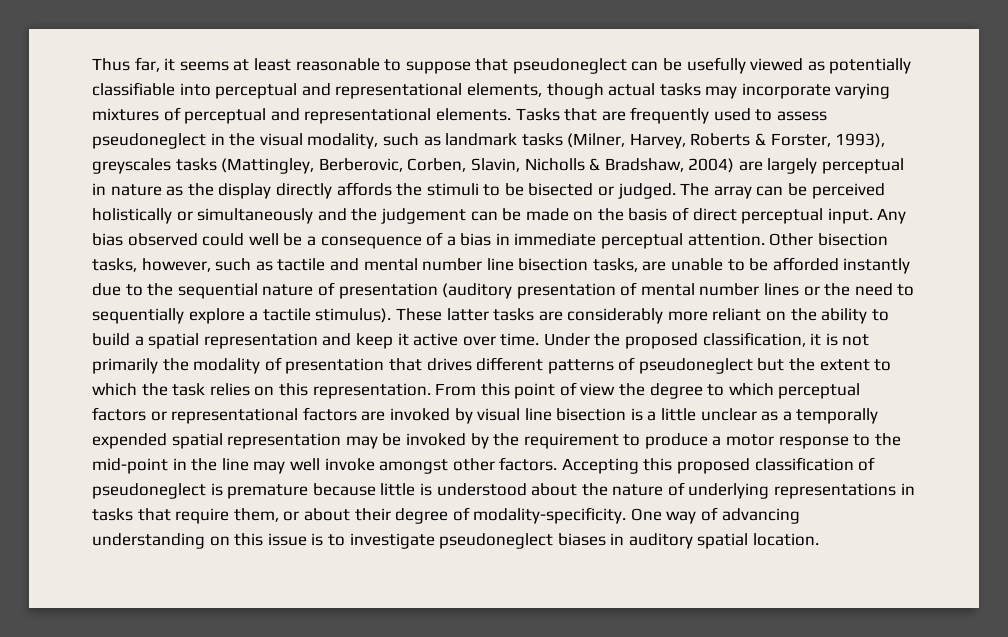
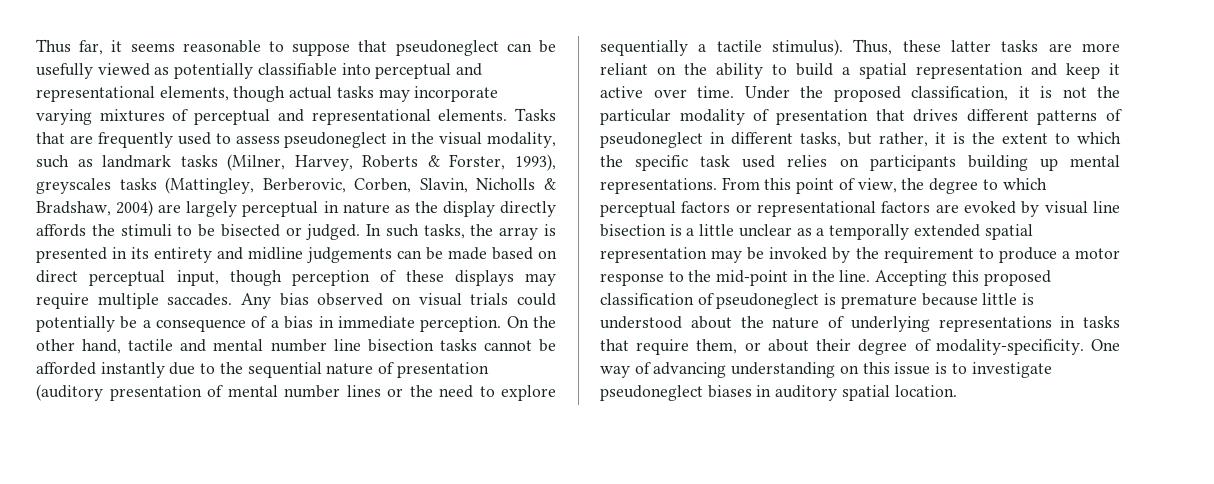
[233,58,291,71] at least -> (175, 47) none
[680,183,885,199] [92,207,907,224] [92,233,279,246] The array can be perceived holistically or simultaneously and the judgement can be made on the basis of direct perceptual input. Any bias observed could well -> [366,224,556,240] [36,247,557,263] [36,270,556,286] [36,293,556,309] [36,316,115,332] In such tasks, the array is presented in its entirety and midline judgements can be made based on direct perceptual input, though perception of these displays may require multiple saccades. Any bias observed on visual trials could potentially
[601,233,888,249] [92,258,273,272] perceptual attention. Other bisection tasks, however, such as -> [420,316,556,332] [36,339,122,354] perception. On the other hand,
[592,258,745,272] tasks, are unable to -> [439,339,532,351] tasks cannot
[92,308,245,324] sequentially explore -> [501,385,556,401] [600,40,688,56] explore sequentially
[395,308,442,321] These -> [853,39,941,55] Thus, these
[567,308,664,324] considerably -> (1072, 47) none
[92,358,189,374] primarily the -> [1097,86,1120,98] [600,109,671,125] the particular
[757,358,785,371] but -> [710,132,965,147] in different tasks, but rather, it is
[172,383,431,399] task relies on this representation. -> [635,155,1120,171] [600,178,717,194] specific task used relies on participants building up mental representations.
[580,383,616,396] view -> [857,178,897,193] view,
[389,408,450,421] invoked -> [964,201,1016,214] evoked
[92,433,167,449] expended -> [913,224,980,237] extended
[221,457,558,474] line may well invoke amongst other factors. -> [839,270,871,282] line.

